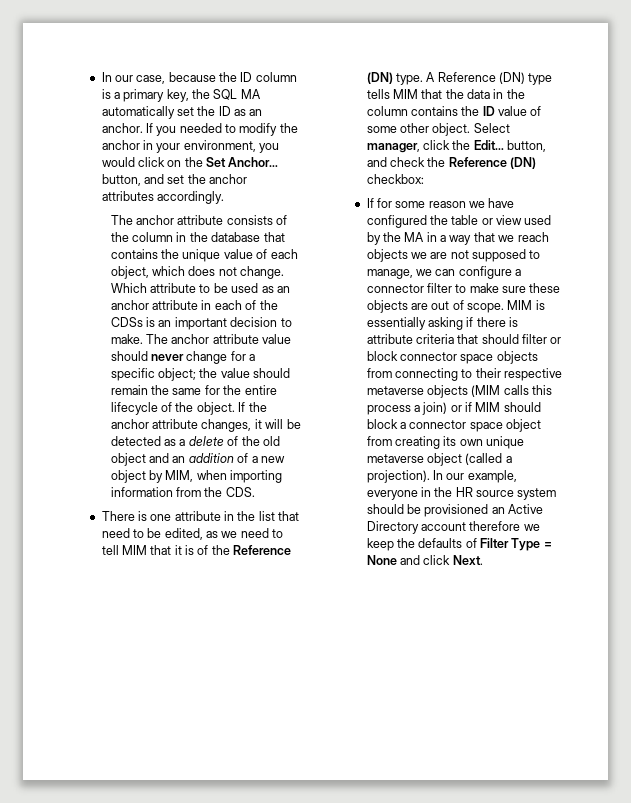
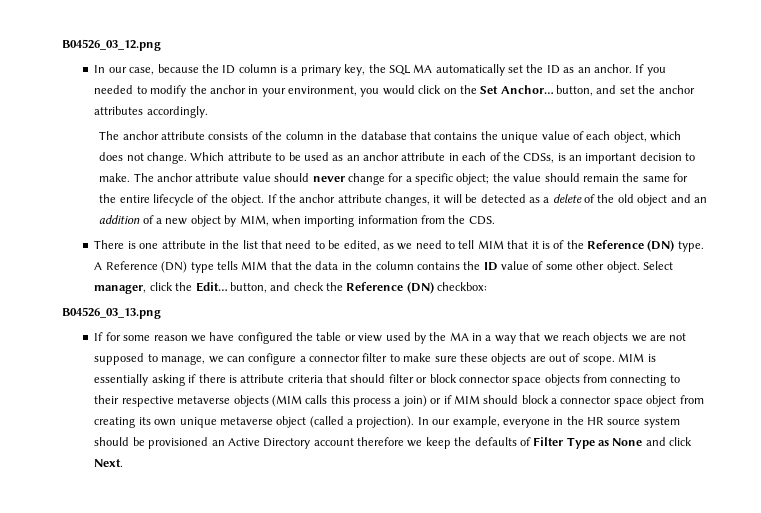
(101, 77) none -> [62,39,161,51] B04526_03_12.png //
[110,317,143,327] CDSs -> [523,153,555,163] CDSs,
(424, 179) none -> [62,307,161,319] // B04526_03_13.png
[543,542,552,548] = -> [598,440,610,446] as

